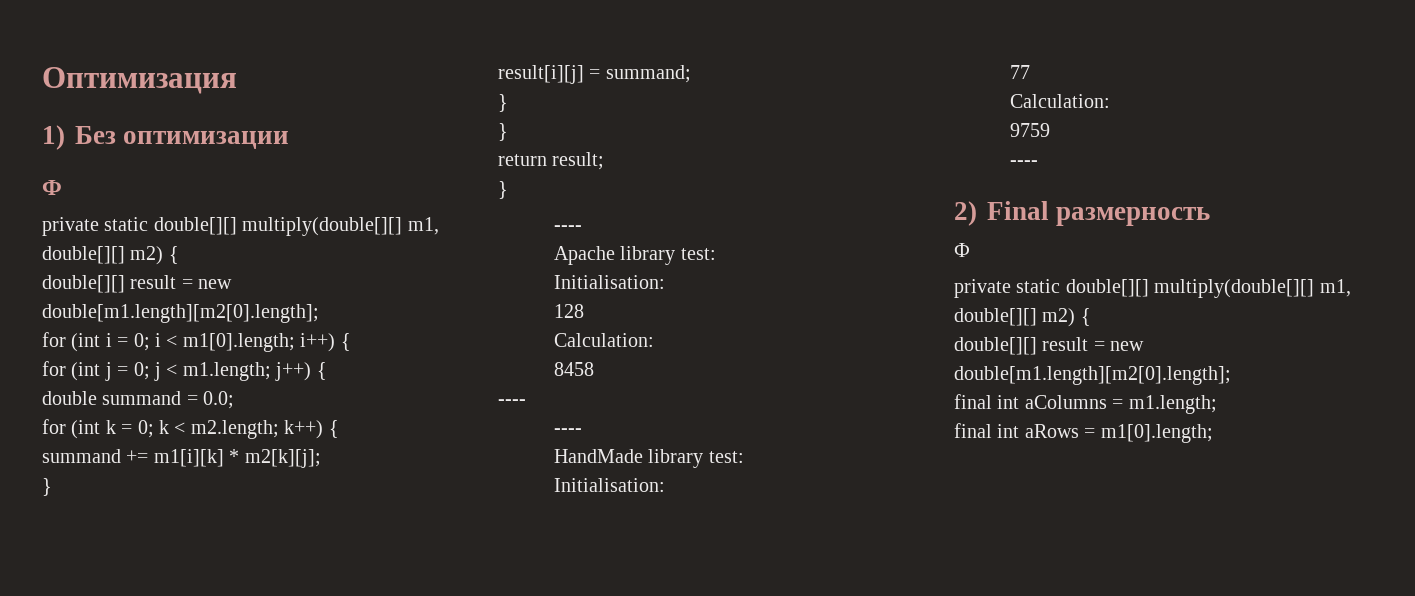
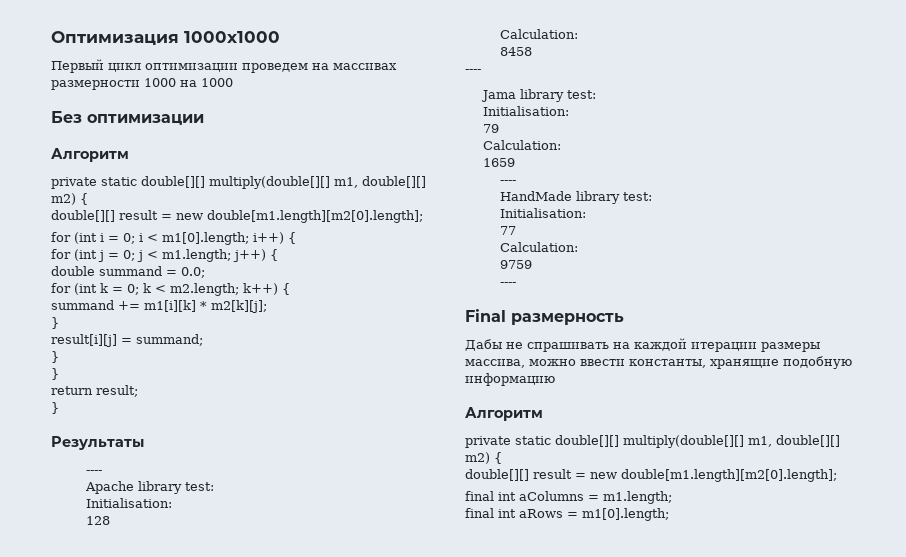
[42,125,65,150] // 1) -> [184,31,280,43] [51,59,397,73] [51,78,233,90] 1000х1000 // Первый цикл оптимизации проведем на массивах размерности 1000 на 1000 //
[42,180,62,195] Ф -> [51,148,129,162] Алгоритм
(508, 190) none -> [51,436,144,450] // Результаты
(526, 402) none -> [480,89,596,102] [482,106,569,116] [482,124,499,133] [482,140,561,150] [482,158,515,167] // Jama library test: // Initialisation: // 79 // Calculation: // 1659
[954,201,977,226] 2) -> (517, 284) none
[954,243,970,257] Ф -> [465,338,820,352] [465,356,852,369] [465,373,555,386] [465,407,543,421] Дабы не спрашивать на каждой итерации размеры массива, можно ввести константы, хранящие подобную информацию // Алгоритм

